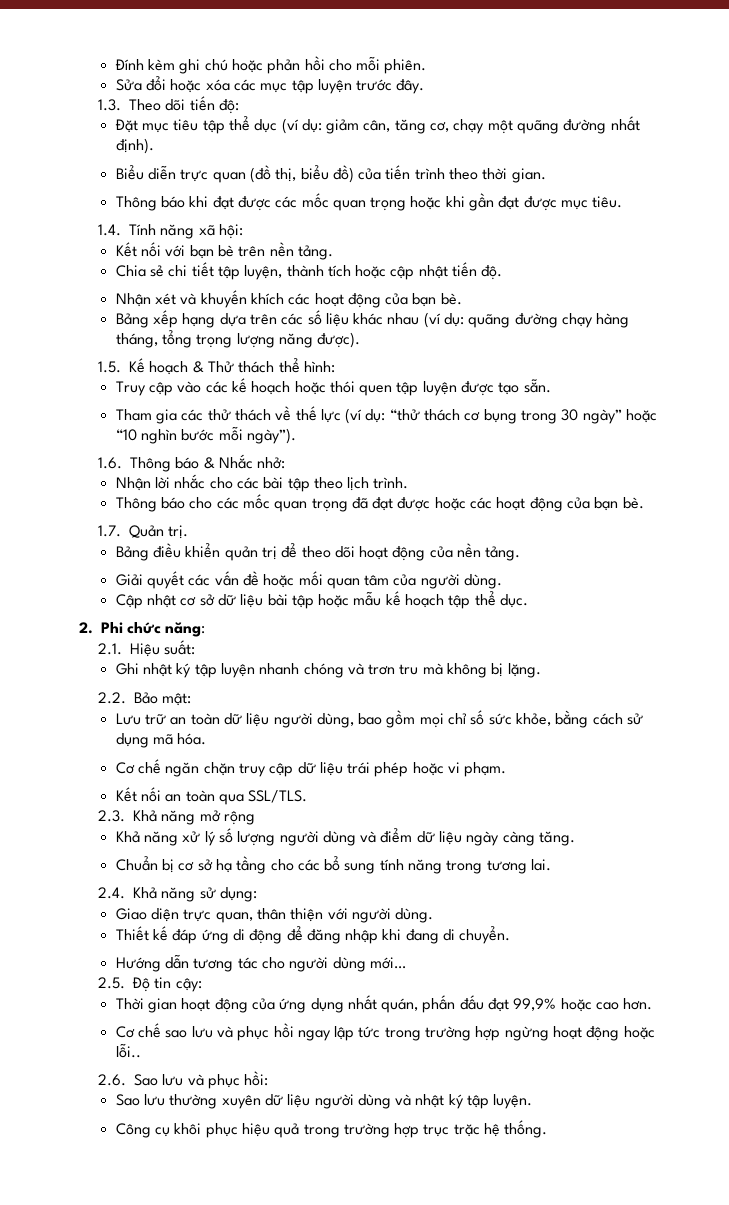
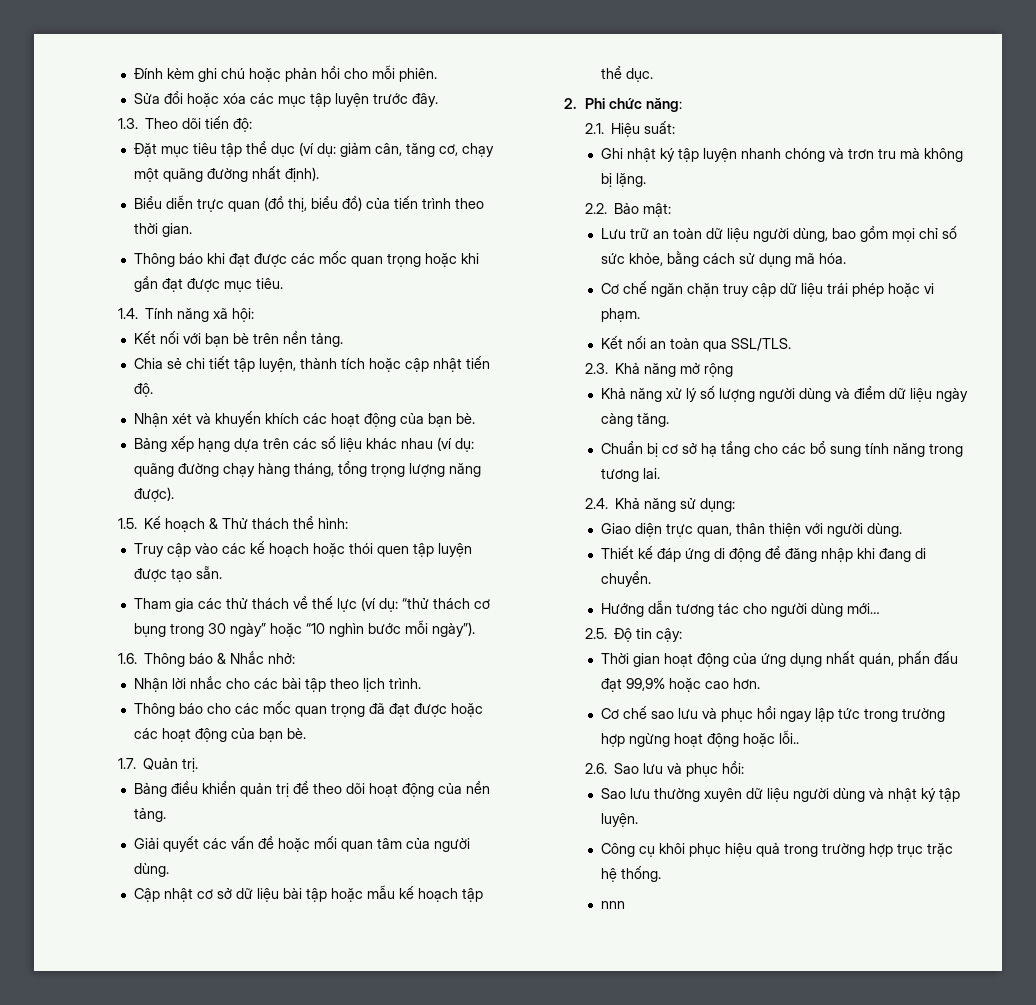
(548, 1129) none -> [600,901,625,909] // nnn

